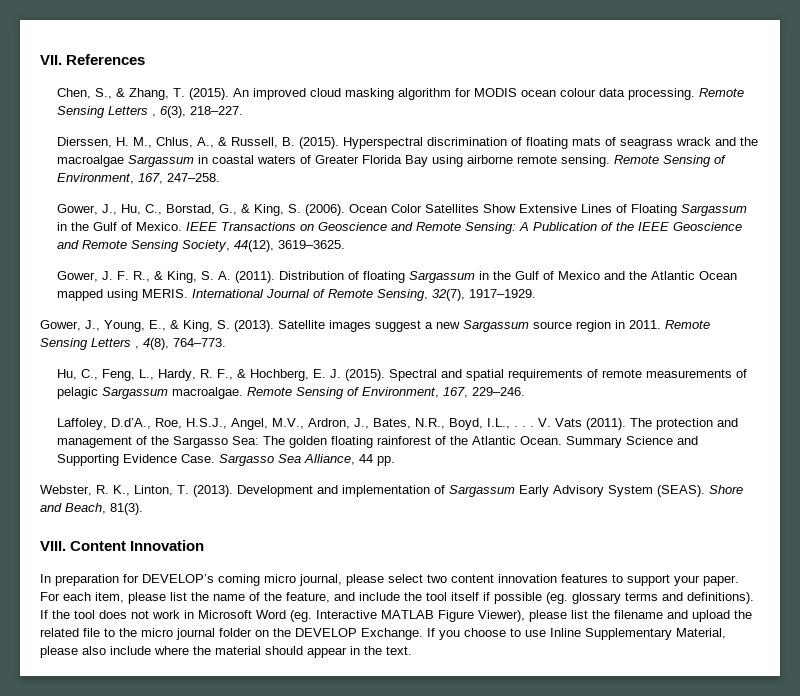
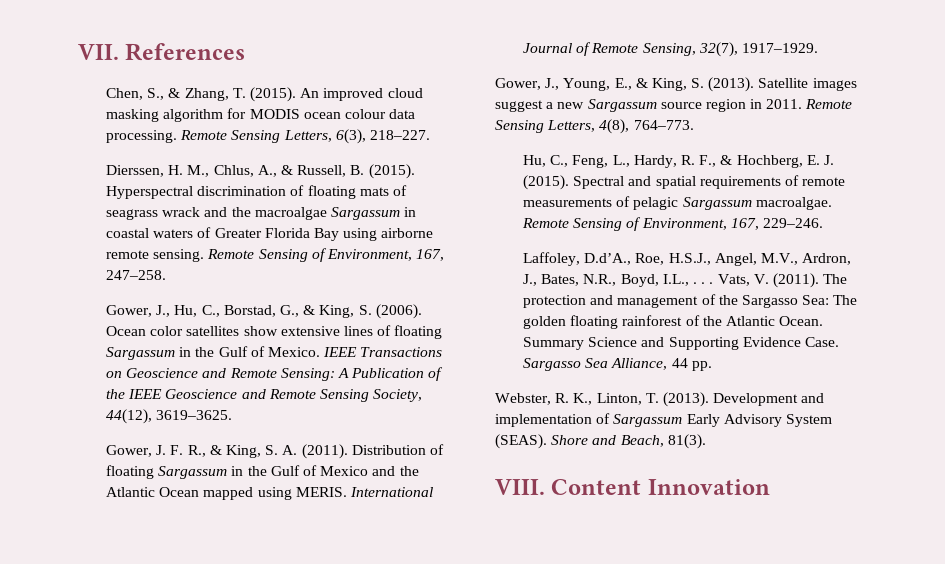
[108,106,157,117] Letters , -> [283,130,332,142] Letters,
[391,204,678,216] Color Satellites Show Extensive Lines of Floating -> [150,325,443,339] color satellites show extensive lines of floating
[91,338,139,349] Letters , -> [547,120,596,132] Letters,
[538,418,583,427] V. Vats -> [717,274,769,286] Vats, V.
[40,574,739,586] [40,592,754,604] [40,610,752,622] [40,628,726,640] [40,646,412,658] // In preparation for DEVELOP’s coming micro journal, please select two content innovation features to support your paper. For each item, please list the name of the feature, and include the tool itself if possible (eg. glossary terms and definitions). If the tool does not work in Microsoft Word (eg. Interactive MATLAB Figure Viewer), please list the filename and upload the related file to the micro journal folder on the DEVELOP Exchange. If you choose to use Inline Supplementary Material, please also include where the material should appear in the text. -> (770, 487) none

